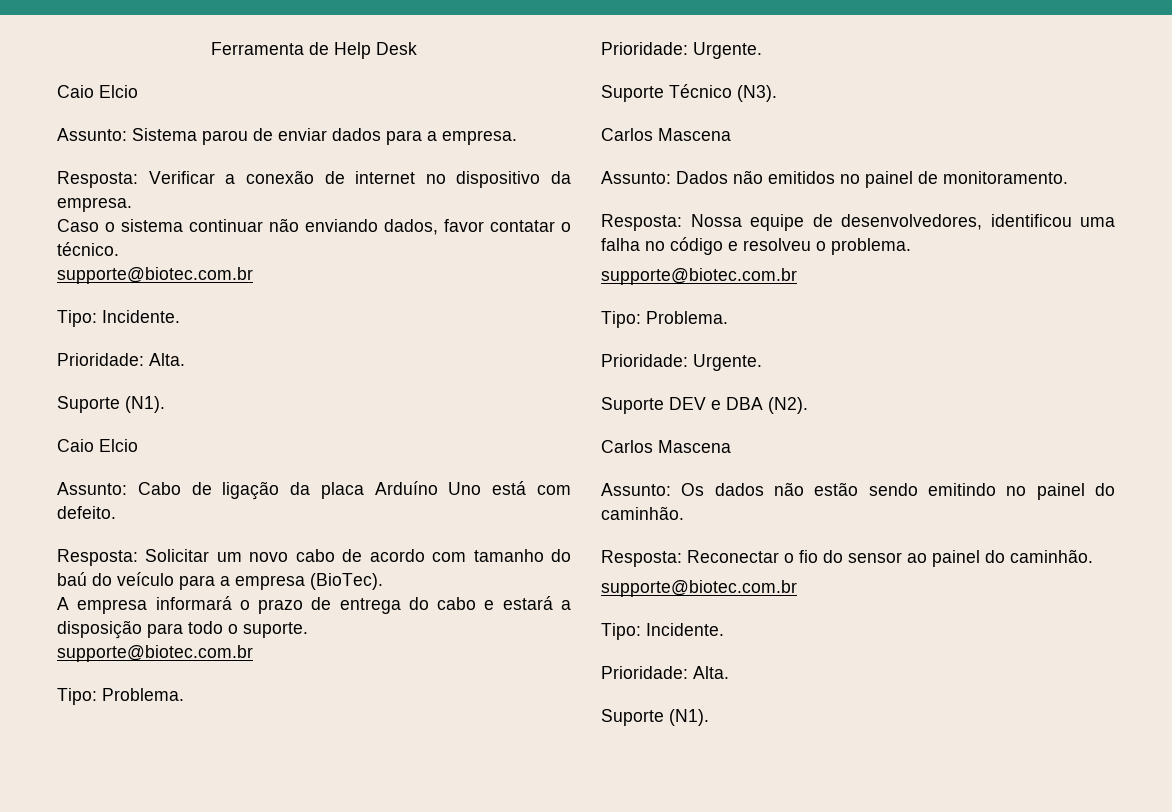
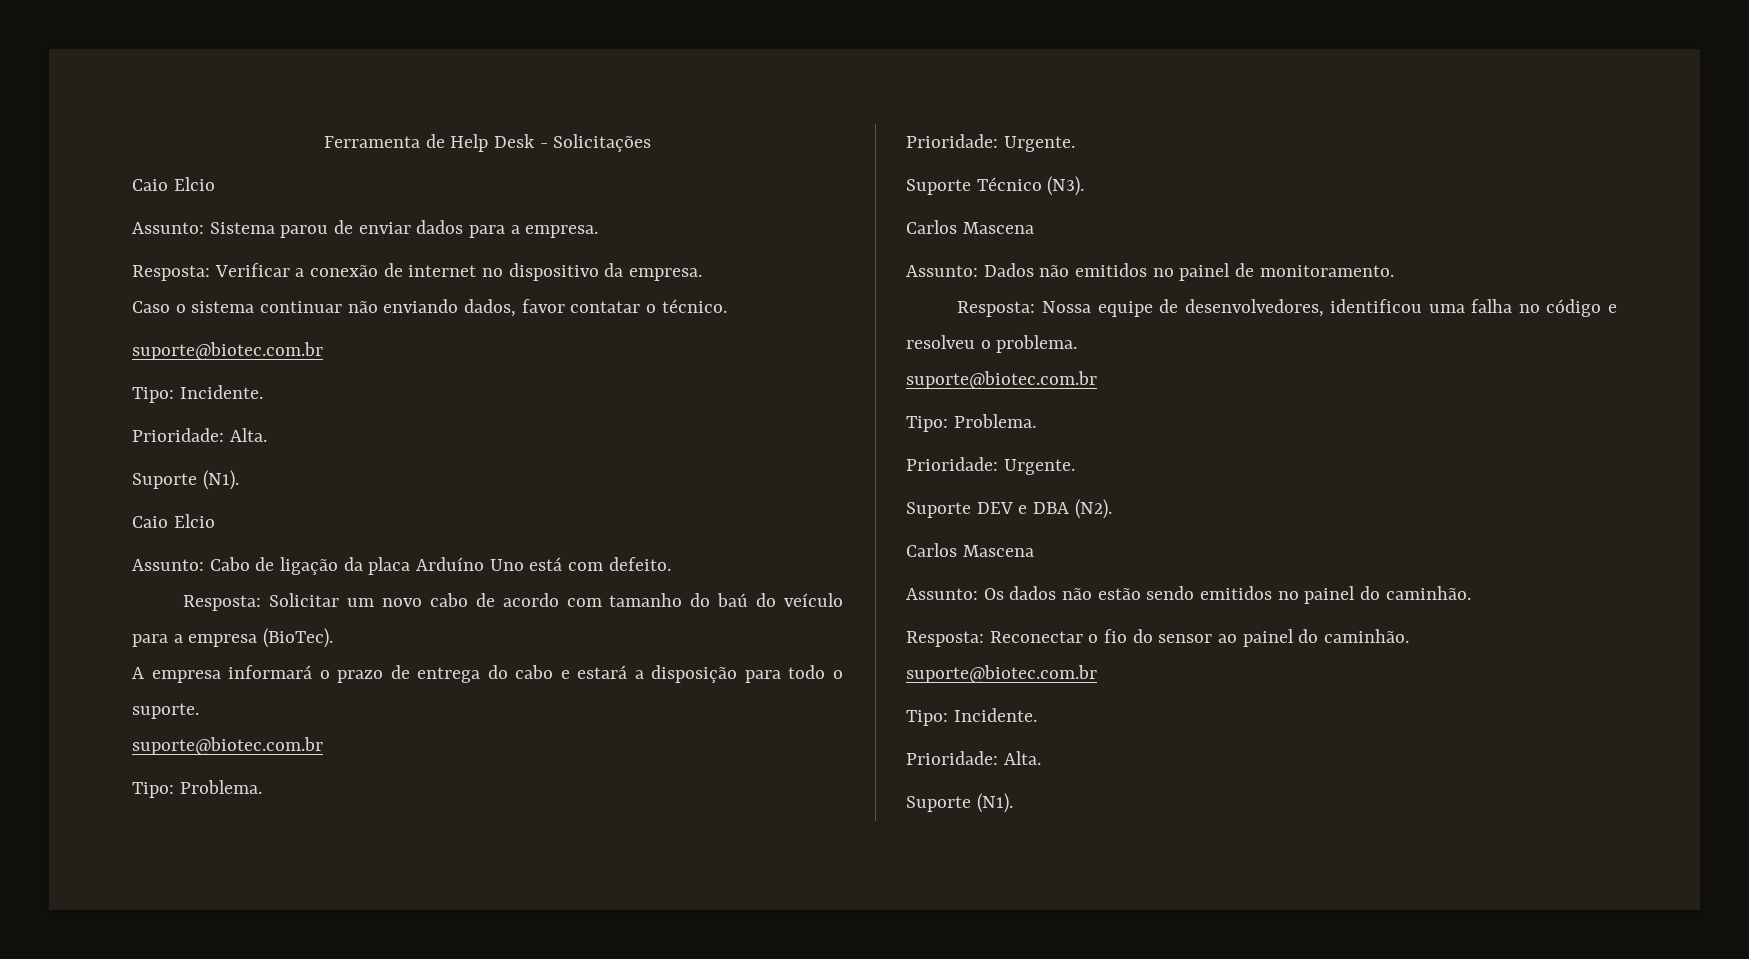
(417, 48) none -> [539,134,652,152] - Solicitações
[57,267,253,284] supporte@biotec.com.br -> [132,342,323,360] suporte@biotec.com.br
[57,645,253,662] supporte@biotec.com.br -> [132,737,323,755] suporte@biotec.com.br
[601,268,797,285] supporte@biotec.com.br -> [906,371,1097,389] suporte@biotec.com.br
[928,483,996,496] emitindo -> [1200,586,1273,600] emitidos
[601,580,797,597] supporte@biotec.com.br -> [906,665,1097,683] suporte@biotec.com.br

